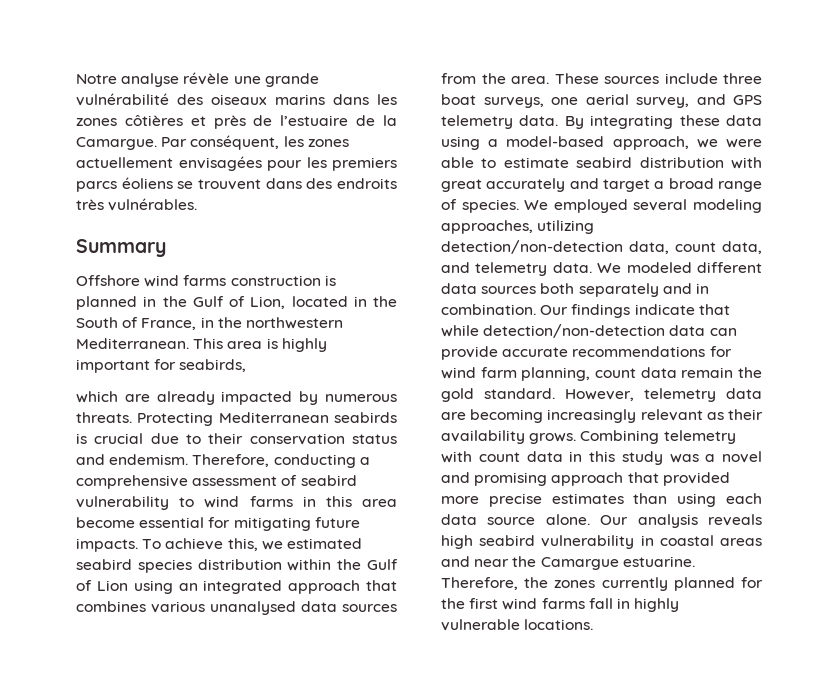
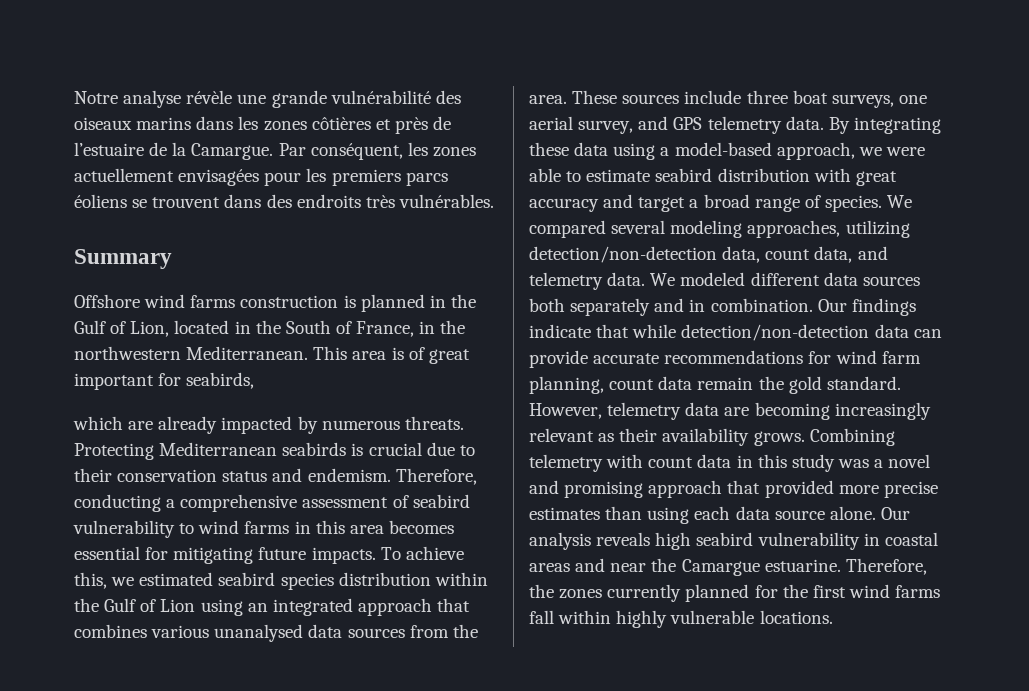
[281,338,327,352] highly -> [408,347,470,364] of great
[76,517,135,528] become -> [388,520,454,534] becomes
[486,178,566,192] accurately -> [529,198,599,212] accuracy
[553,199,628,213] employed -> [529,220,606,238] compared
[616,598,630,609] in -> [558,610,612,624] within

